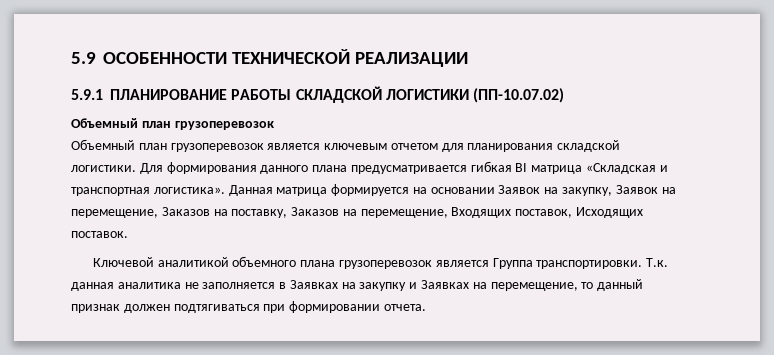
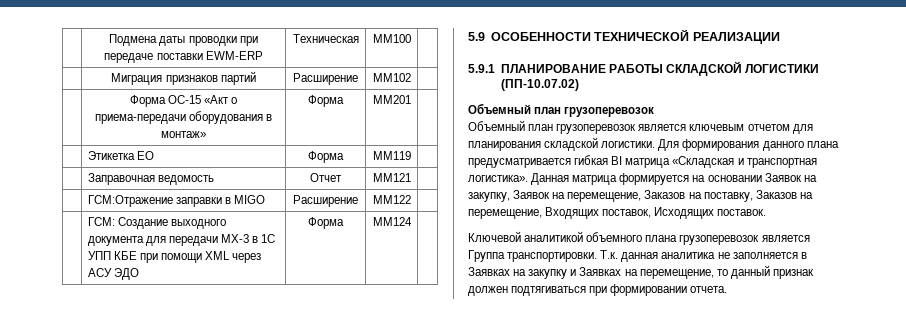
(71, 58) none -> [109,34,258,46] [104,51,263,63] [292,34,359,43] [372,34,411,43] [111,71,256,85] [293,73,358,85] [372,73,411,82] [129,95,238,107] [94,111,273,124] [161,131,206,138] [308,95,344,107] [372,95,411,104] [87,151,154,160] [308,151,344,163] [372,151,411,160] [87,173,214,185] [310,173,342,182] [372,173,411,182] [87,195,266,207] [293,195,358,207] [372,195,411,204] [87,217,226,229] [87,234,276,246] [87,251,262,263] [87,268,139,280] [308,217,344,229] [372,217,412,226] | Подмена даты проводки при передаче поставки EWM-ERP | Техническая | MM100 | // | Миграция признаков партий | Расширение | MM102 | // | Форма ОС-15 «Акт о приема-передачи оборудования в монтаж» | Форма | MM201 | // | Этикетка ЕО | Форма | MM119 | // | Заправочная ведомость | Отчет | MM121 | // | ГСМ:Отражение заправки в MIGO | Расширение | MM122 | // | ГСМ: Создание выходного документа для передачи MX-3 в 1С УПП КБЕ при помощи XML через АСУ ЭДО | Форма | MM124 | //

